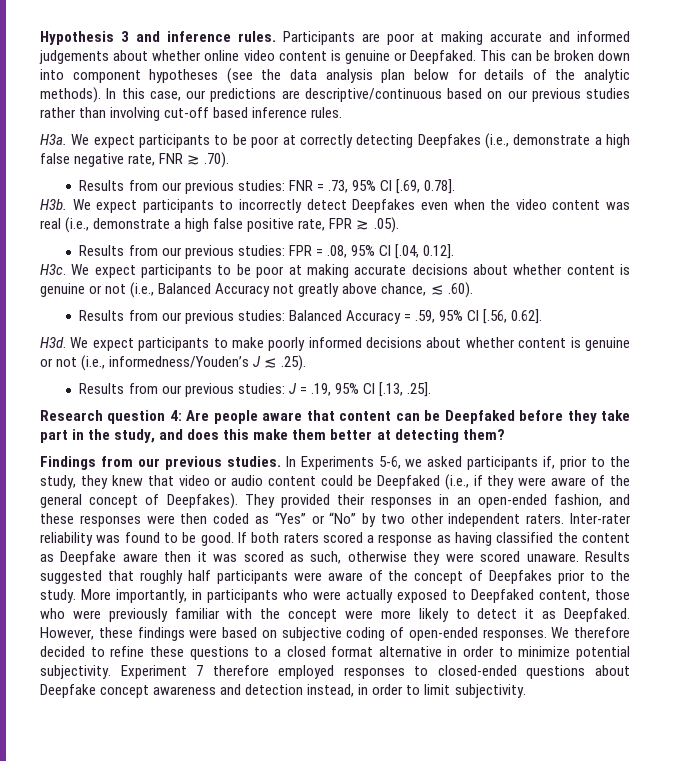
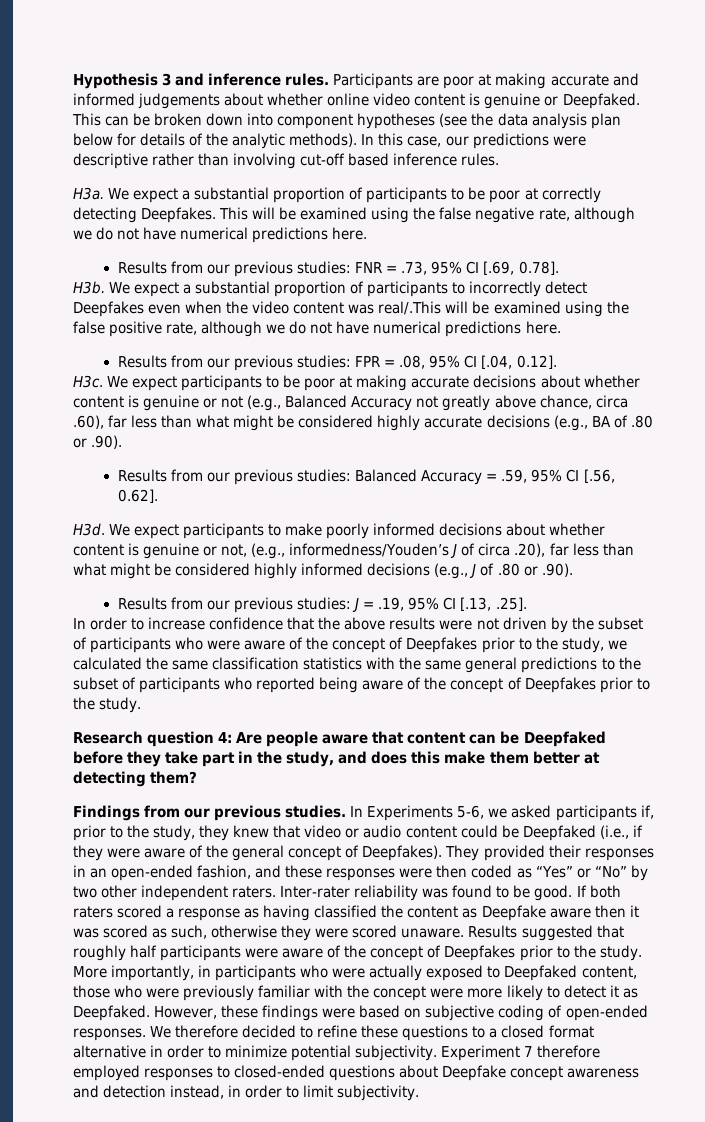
[281,88,630,102] are descriptive/continuous based on our previous studies -> [552,136,586,146] [73,153,148,169] were descriptive
(135, 141) none -> [182,187,364,203] a substantial proportion of
[417,133,630,149] [40,152,230,168] Deepfakes (i.e., demonstrate a high false negative rate, FNR ≳ .70). -> [141,207,635,223] [73,227,368,243] Deepfakes. This will be examined using the false negative rate, although we do not have numerical predictions here.
(138, 206) none -> [183,281,365,297] a substantial proportion of
[40,217,399,233] real (i.e., demonstrate a high false positive rate, FPR ≳ .05). -> [378,301,629,317] [73,321,561,337] real/.This will be examined using the false positive rate, although we do not have numerical predictions here.
[130,282,155,298] (i.e., -> [247,395,282,411] (e.g.,
[430,282,473,298] ≲ .60). -> [595,395,628,408] [73,415,653,431] [73,435,123,449] circa .60), far less than what might be considered highly accurate decisions (e.g., BA of .80 or .90).
[56,355,307,371] not (i.e., informedness/Youden’s J ≲ .25). -> [221,543,634,559] [73,563,573,579] not, (e.g., informedness/Youden’s J of circa .20), far less than what might be considered highly informed decisions (e.g., J of .80 or .90).
(432, 389) none -> [73,617,643,633] [73,637,627,653] [73,657,641,673] [73,677,650,693] [73,697,142,713] // In order to increase confidence that the above results were not driven by the subset of participants who were aware of the concept of Deepfakes prior to the study, we calculated the same classification statistics with the same general predictions to the subset of participants who reported being aware of the concept of Deepfakes prior to the study.

